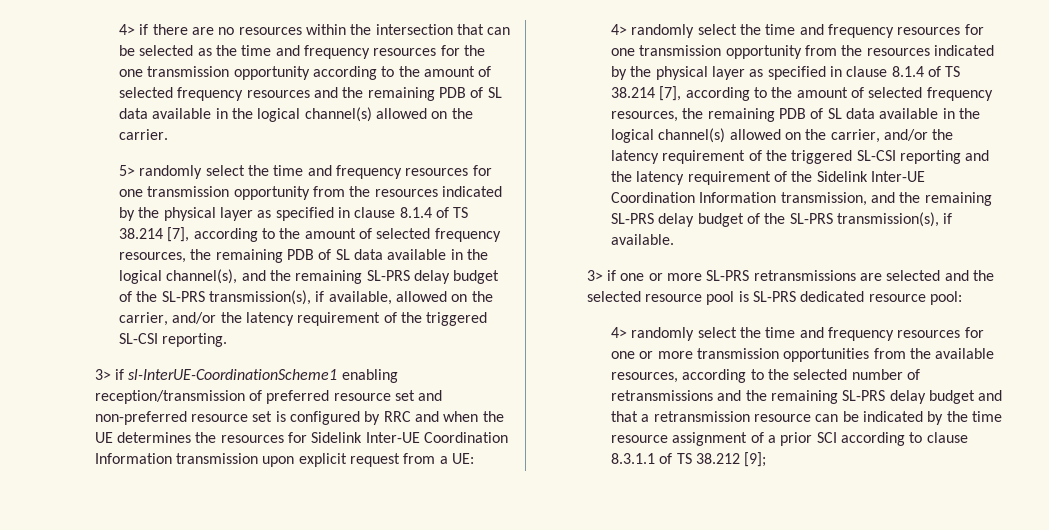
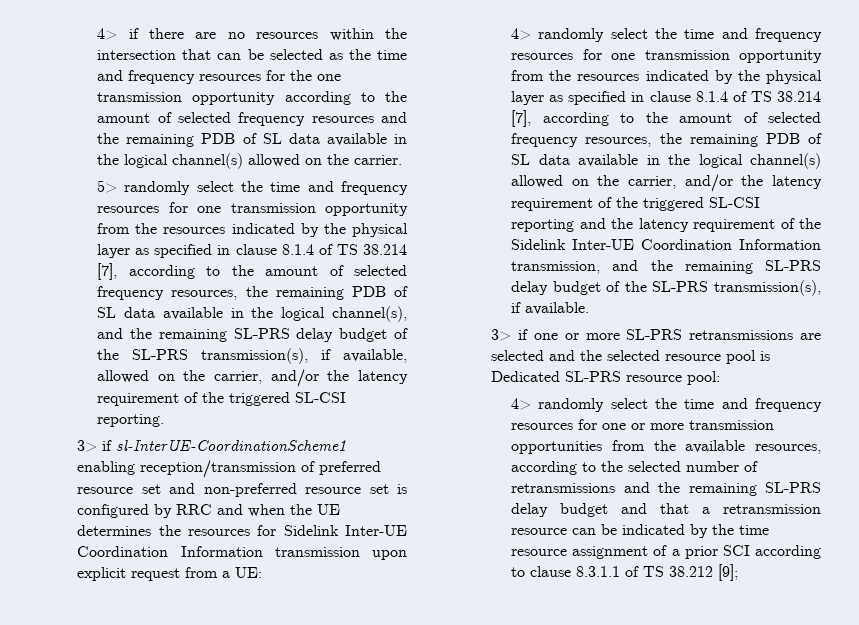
[752,291,865,302] SL-PRS dedicated -> [491,371,622,382] Dedicated SL-PRS

